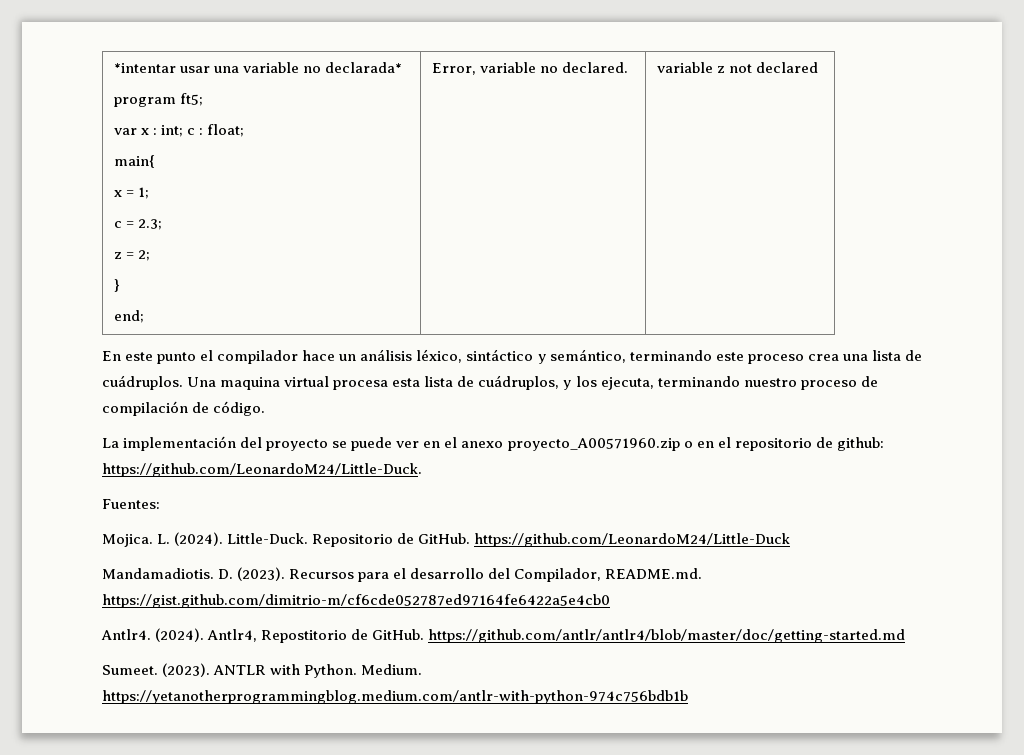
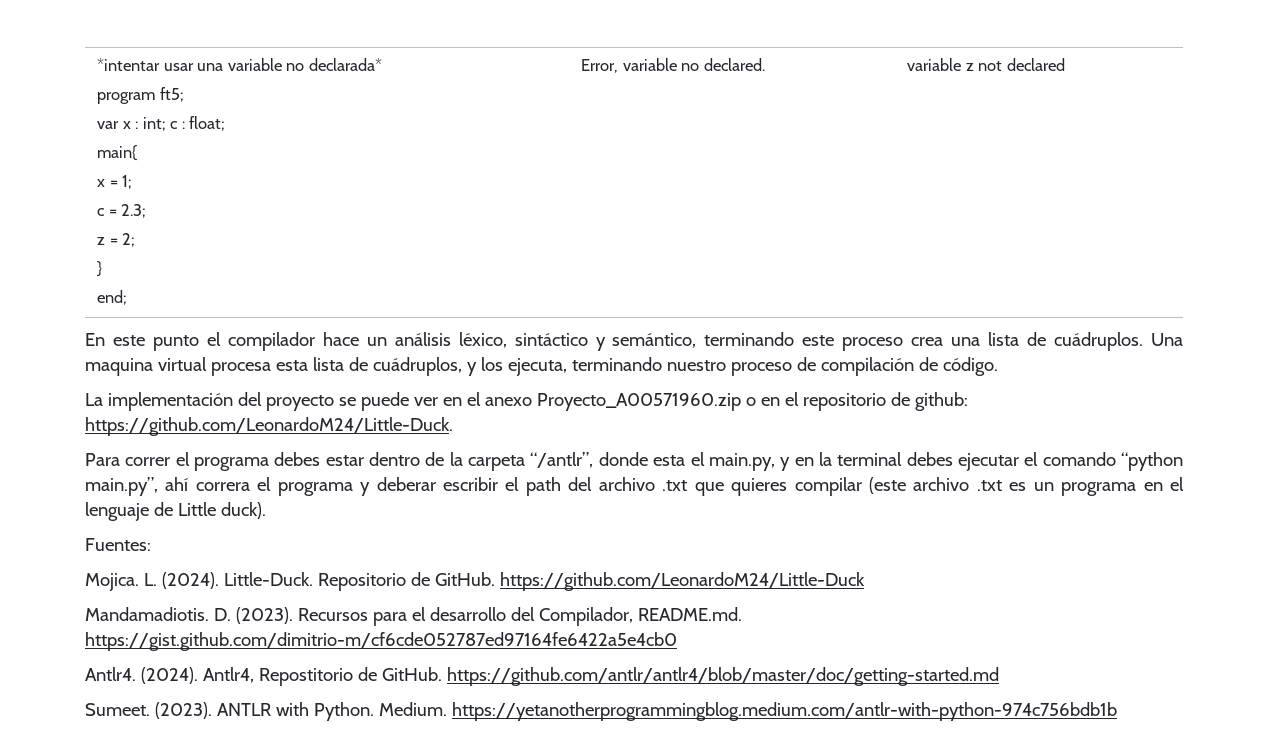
[507,438,680,451] proyecto_A00571960.zip -> [536,393,741,411] Proyecto_A00571960.zip
(422, 470) none -> [85,452,1183,471] [85,477,1184,496] [85,502,266,521] // Para correr el programa debes estar dentro de la carpeta “/antlr”, donde esta el main.py, y en la terminal debes ejecutar el comando “python main.py”, ahí correra el programa y deberar escribir el path del archivo .txt que quieres compilar (este archivo .txt es un programa en el lenguaje de Little duck).

